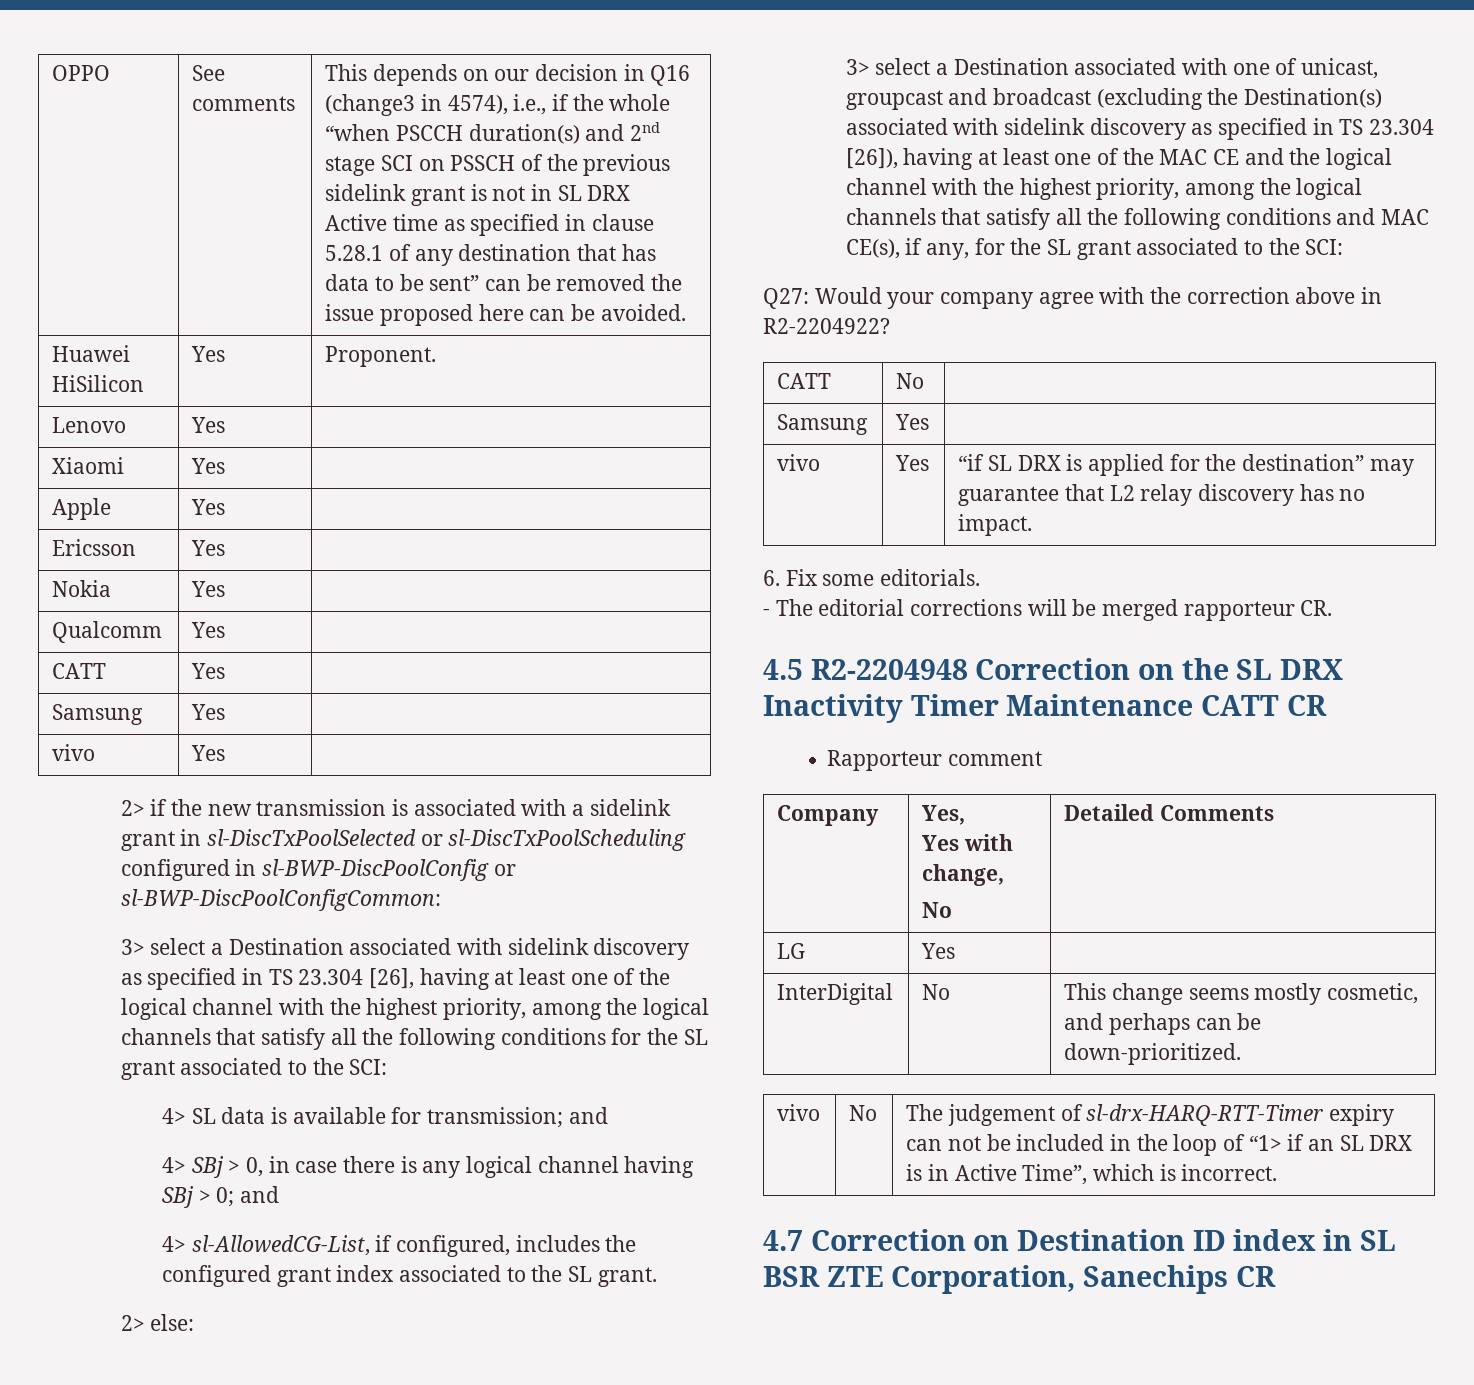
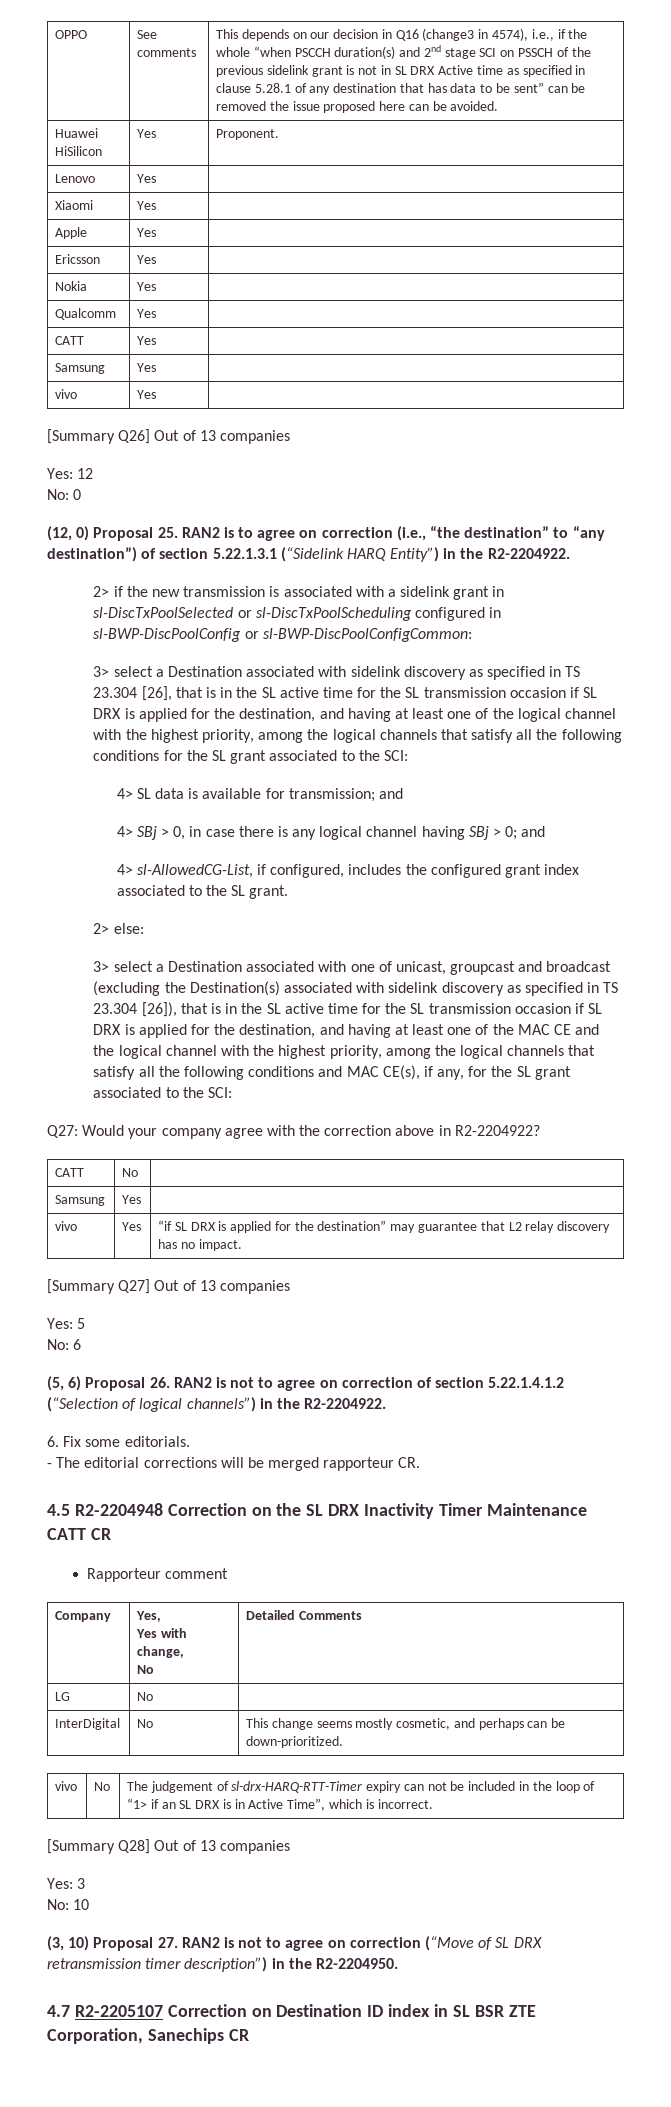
(226, 753) none -> [47,429,290,444] [47,468,94,479] [47,489,82,500] [47,526,605,541] [47,547,570,562] // [Summary Q26] Out of 13 companies // Yes: 12 // No: 0 // (12, 0) Proposal 25. RAN2 is to agree on correction (i.e., “the destination” to “any destination”) of section 5.22.1.3.1 (“Sidelink HARQ Entity”) in the R2-2204922.
(415, 978) none -> [175,687,598,698] [93,708,344,722] that is in the SL active time for the SL transmission occasion if SL DRX is applied for the destination, and
(898, 158) none -> [180,1003,603,1014] [93,1024,344,1038] that is in the SL active time for the SL transmission occasion if SL DRX is applied for the destination, and
(1033, 525) none -> [47,1279,290,1294] [47,1318,86,1329] [47,1339,82,1350] [47,1376,565,1391] [47,1397,387,1412] // [Summary Q27] Out of 13 companies // Yes: 5 // No: 6 // (5, 6) Proposal 26. RAN2 is not to agree on correction of section 5.22.1.4.1.2 (“Selection of logical channels”) in the R2-2204922.
[921,943,956,959] Yes -> [137,1692,154,1701] No
(1278, 1172) none -> [47,1839,290,1854] [47,1878,86,1889] [47,1899,90,1910] [47,1936,542,1951] [47,1957,398,1972] // [Summary Q28] Out of 13 companies // Yes: 3 // No: 10 // (3, 10) Proposal 27. RAN2 is not to agree on correction (“Move of SL DRX retransmission timer description”) in the R2-2204950.
(803, 1240) none -> [74,2005,163,2017] R2-2205107

